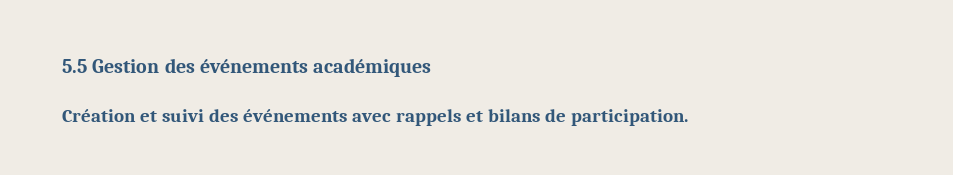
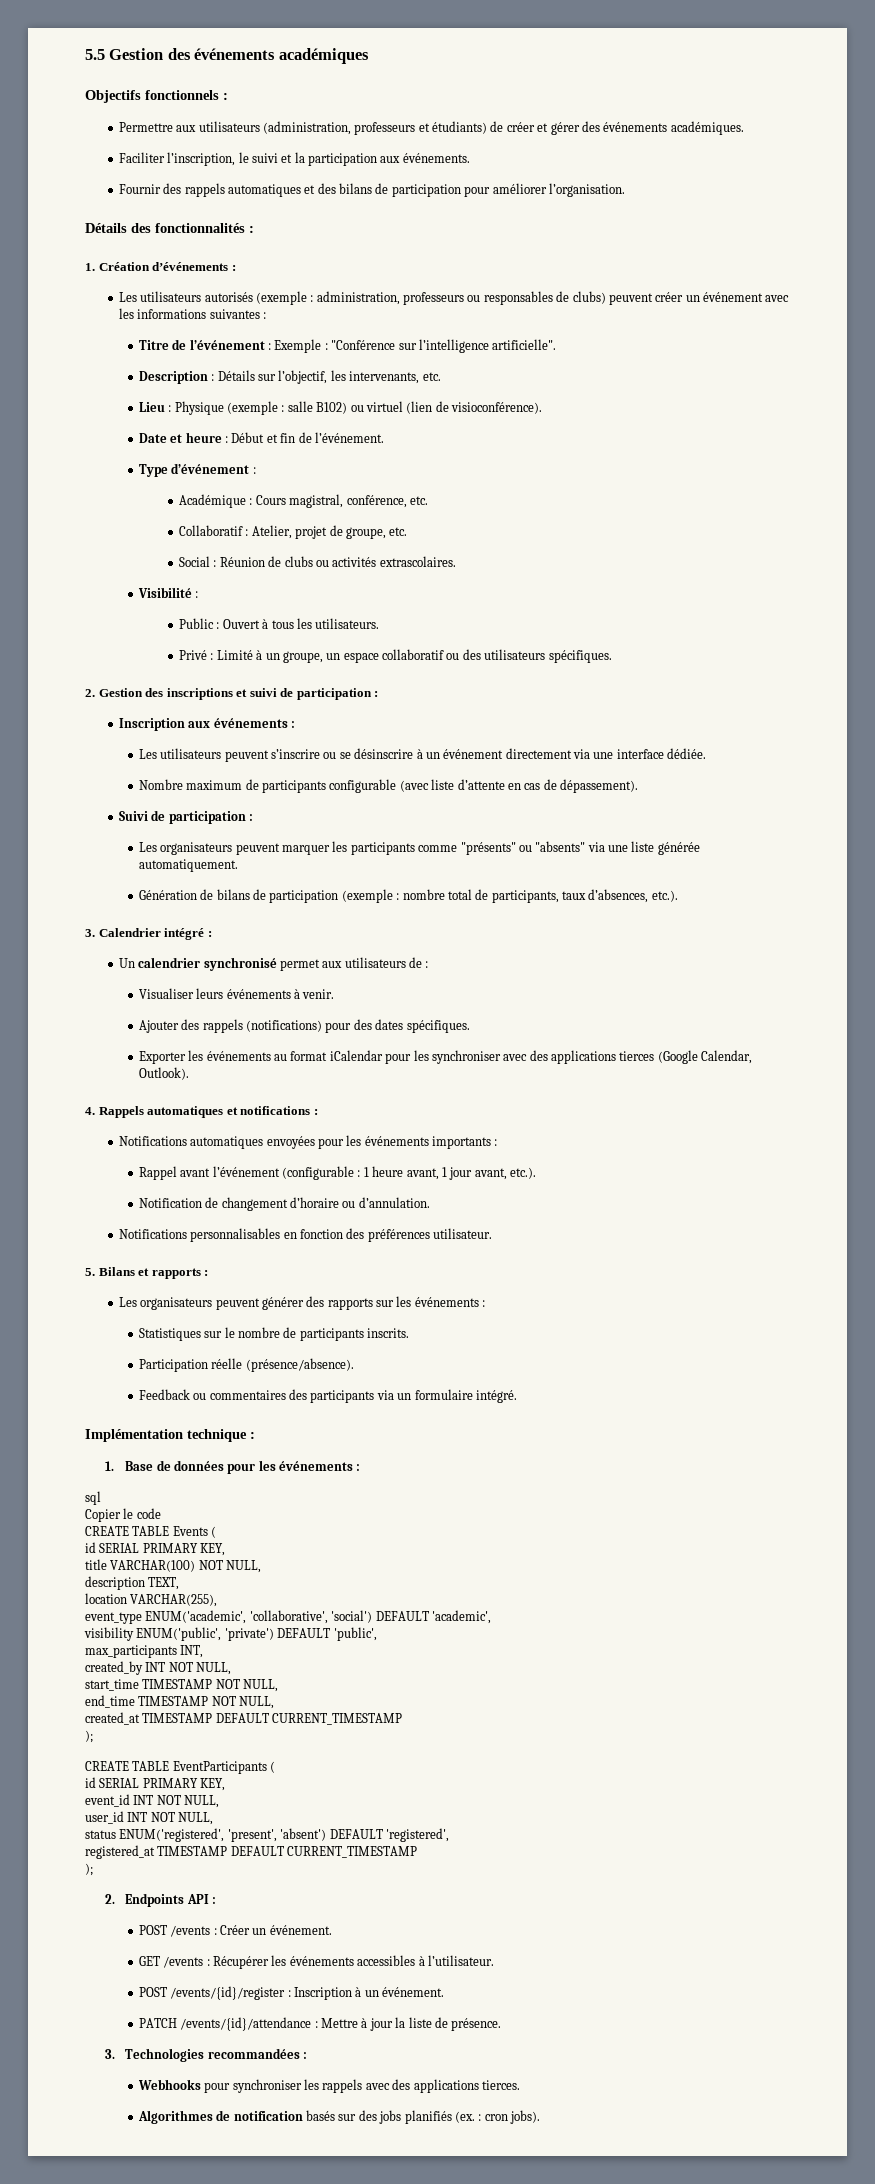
[62,109,688,126] Création et suivi des événements avec rappels et bilans de participation. -> [85,90,228,103] [118,121,744,135] [118,152,470,166] [118,183,625,197] [85,223,254,233] [85,262,236,271] [118,291,790,305] [118,308,266,319] [138,339,557,353] [138,370,441,384] [138,401,543,415] [138,432,384,443] [138,463,256,477] [179,494,428,508] [179,525,408,539] [179,556,456,567] [137,587,199,598] [179,618,380,629] [179,649,612,663] [85,688,379,700] [118,718,295,731] [138,748,707,762] [138,779,639,793] [118,810,253,824] [138,841,700,855] [138,859,238,872] [138,889,678,903] [85,928,212,940] [118,957,429,971] [138,988,335,999] [138,1019,470,1033] [138,1050,753,1064] [138,1067,189,1080] [85,1106,318,1118] [118,1135,498,1149] [138,1166,537,1180] [138,1197,430,1211] [118,1228,493,1242] [85,1267,209,1279] [118,1296,486,1310] [138,1327,410,1341] [138,1358,354,1372] [138,1389,517,1403] [85,1429,255,1442] [105,1460,361,1474] [85,1491,101,1505] [85,1508,161,1522] [85,1526,217,1538] [85,1542,226,1556] [85,1559,262,1573] [85,1576,180,1590] [85,1593,218,1607] [85,1610,491,1624] [84,1627,377,1641] [85,1645,204,1658] [85,1661,232,1675] [85,1679,279,1692] [85,1695,275,1709] [85,1712,403,1725] [85,1730,93,1743] [85,1761,276,1774] [85,1777,226,1791] [85,1794,220,1808] [85,1811,214,1825] [85,1828,449,1842] [85,1845,418,1859] [85,1863,93,1876] [105,1893,216,1907] [138,1925,332,1937] [138,1955,494,1969] [138,1986,445,2000] [138,2017,502,2031] [105,2048,307,2062] [137,2079,520,2093] [137,2110,541,2124] Objectifs fonctionnels : // Permettre aux utilisateurs (administration, professeurs et étudiants) de créer et gérer des événements académiques. // Faciliter l’inscription, le suivi et la participation aux événements. // Fournir des rappels automatiques et des bilans de participation pour améliorer l’organisation. // Détails des fonctionnalités : // 1. Création d’événements : // Les utilisateurs autorisés (exemple : administration, professeurs ou responsables de clubs) peuvent créer un événement avec les informations suivantes : // Titre de l’événement : Exemple : "Conférence sur l’intelligence artificielle". // Description : Détails sur l’objectif, les intervenants, etc. // Lieu : Physique (exemple : salle B102) ou virtuel (lien de visioconférence). // Date et heure : Début et fin de l’événement. // Type d’événement : // Académique : Cours magistral, conférence, etc. // Collaboratif : Atelier, projet de groupe, etc. // Social : Réunion de clubs ou activités extrascolaires. // Visibilité : // Public : Ouvert à tous les utilisateurs. // Privé : Limité à un groupe, un espace collaboratif ou des utilisateurs spécifiques. // 2. Gestion des inscriptions et suivi de participation : // Inscription aux événements : // Les utilisateurs peuvent s’inscrire ou se désinscrire à un événement directement via une interface dédiée. // Nombre maximum de participants configurable (avec liste d’attente en cas de dépassement). // Suivi de participation : // Les organisateurs peuvent marquer les participants comme "présents" ou "absents" via une liste générée automatiquement. // Génération de bilans de participation (exemple : nombre total de participants, taux d’absences, etc.). // 3. Calendrier intégré : // Un calendrier synchronisé permet aux utilisateurs de : // Visualiser leurs événements à venir. // Ajouter des rappels (notifications) pour des dates spécifiques. // Exporter les événements au format iCalendar pour les synchroniser avec des applications tierces (Google Calendar, Outlook). // 4. Rappels automatiques et notifications : // Notifications automatiques envoyées pour les événements importants : // Rappel avant l’événement (configurable : 1 heure avant, 1 jour avant, etc.). // Notification de changement d’horaire ou d’annulation. // Notifications personnalisables en fonction des préférences utilisateur. // 5. Bilans et rapports : // Les organisateurs peuvent générer des rapports sur les événements : // Statistiques sur le nombre de participants inscrits. // Participation réelle (présence/absence). // Feedback ou commentaires des participants via un formulaire intégré. // Implémentation technique : // 1. Base de données pour les événements : // sql // Copier le code // CREATE TABLE Events ( // id SERIAL PRIMARY KEY, // title VARCHAR(100) NOT NULL, // description TEXT, // location VARCHAR(255), // event_type ENUM('academic', 'collaborative', 'social') DEFAULT 'academic', // visibility ENUM('public', 'private') DEFAULT 'public', // max_participants INT, // created_by INT NOT NULL, // start_time TIMESTAMP NOT NULL, // end_time TIMESTAMP NOT NULL, // created_at TIMESTAMP DEFAULT CURRENT_TIMESTAMP // ); // CREATE TABLE EventParticipants ( // id SERIAL PRIMARY KEY, // event_id INT NOT NULL, // user_id INT NOT NULL, // status ENUM('registered', 'present', 'absent') DEFAULT 'registered', // registered_at TIMESTAMP DEFAULT CURRENT_TIMESTAMP // ); // 2. Endpoints API : // POST /events : Créer un événement. // GET /events : Récupérer les événements accessibles à l’utilisateur. // POST /events/{id}/register : Inscription à un événement. // PATCH /events/{id}/attendance : Mettre à jour la liste de présence. // 3. Technologies recommandées : // Webhooks pour synchroniser les rappels avec des applications tierces. // Algorithmes de notification basés sur des jobs planifiés (ex. : cron jobs).

